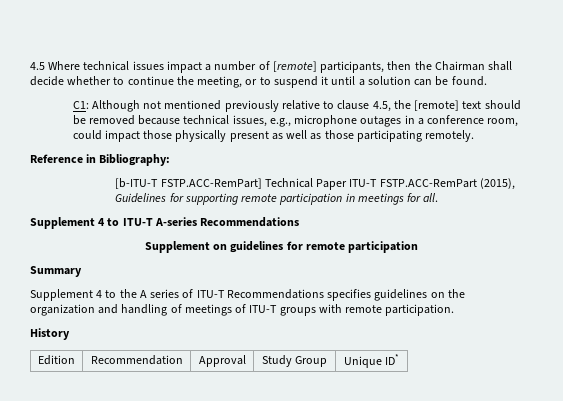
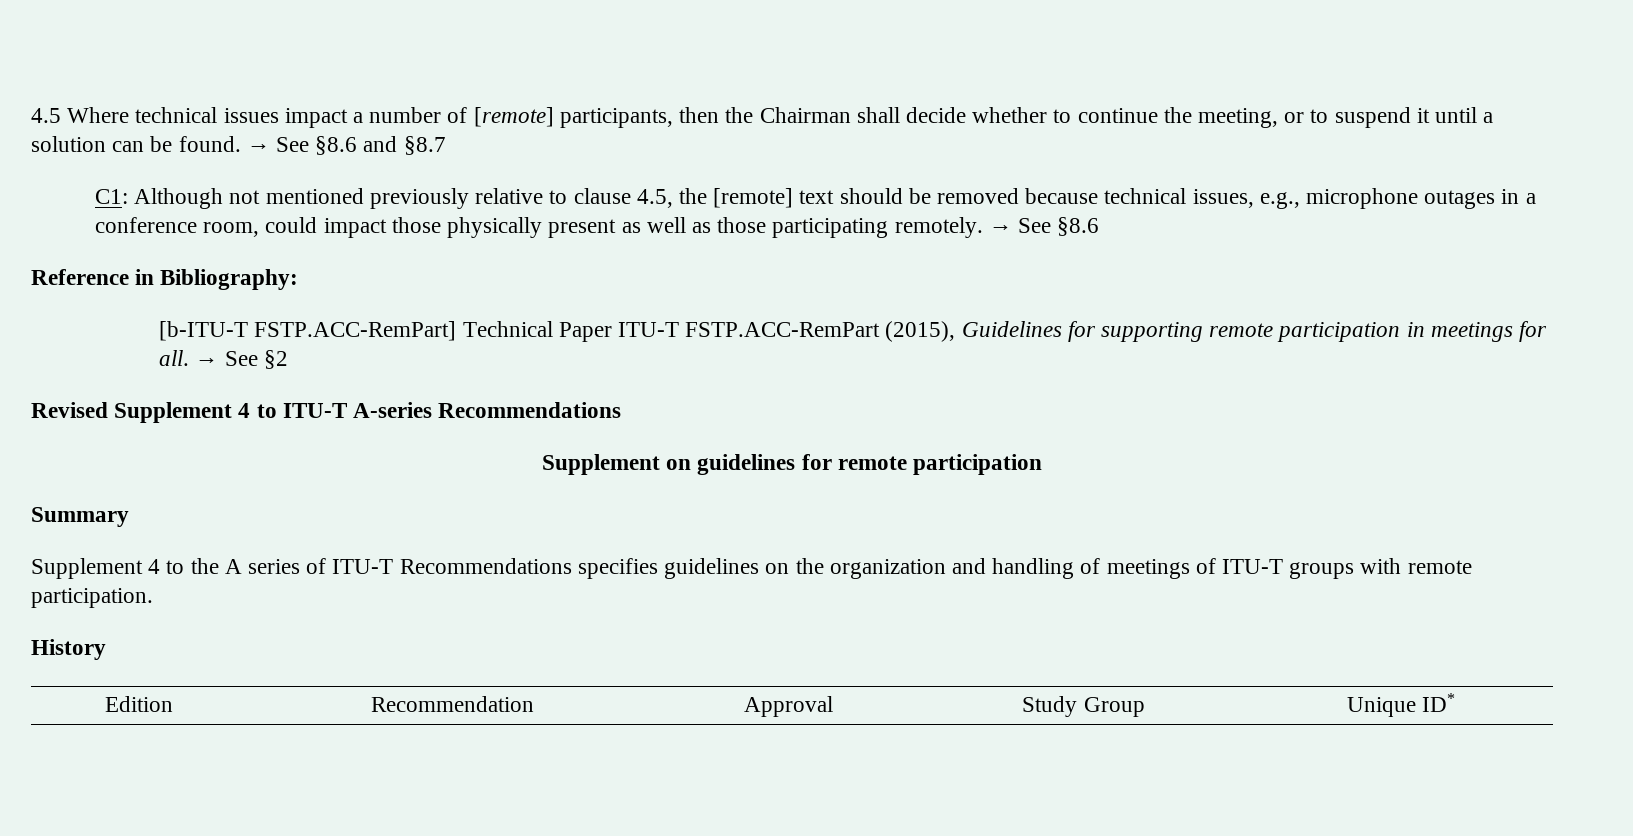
(487, 81) none -> [246,136,446,155] → See §8.6 and §8.7
(475, 136) none -> [988,217,1100,236] → See §8.6
(439, 197) // -> [195,350,288,369] [31,402,108,418] → See §2 // Revised

